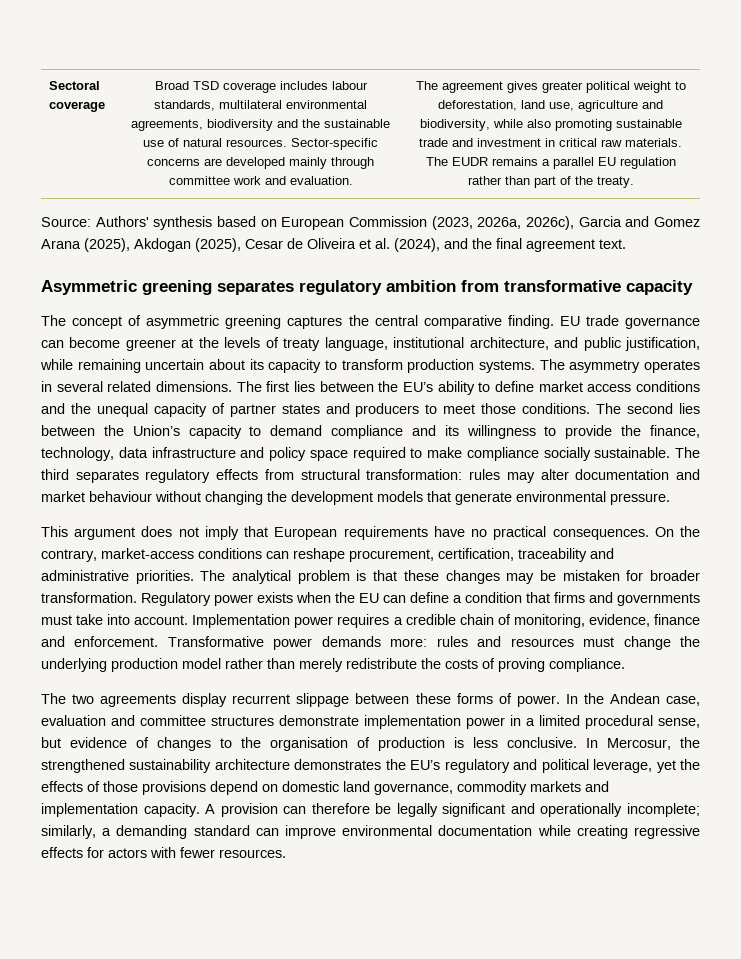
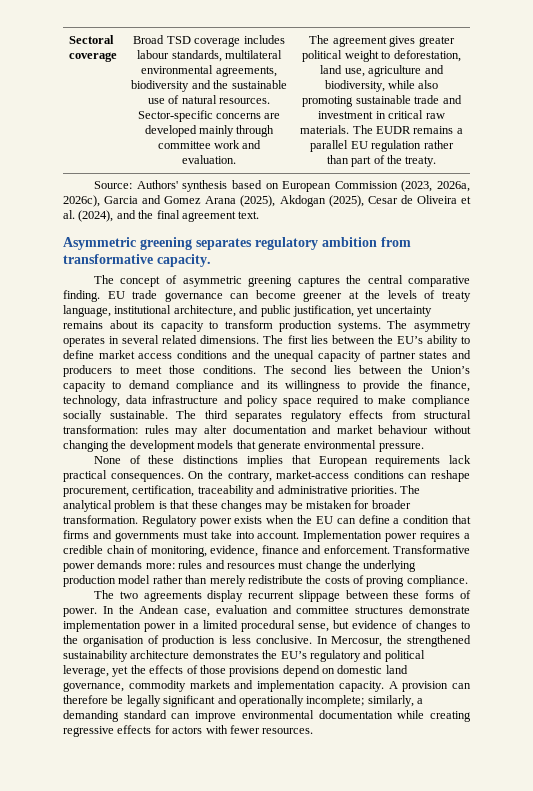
[626,280,693,295] capacity -> [157,254,211,267] capacity.
[40,359,205,373] while remaining uncertain -> [357,306,432,317] [63,321,103,329] yet uncertainty remains
[41,526,239,540] This argument does not imply -> [93,455,283,467] None of these distinctions implies
[433,526,488,537] have no -> [448,455,471,464] lack

